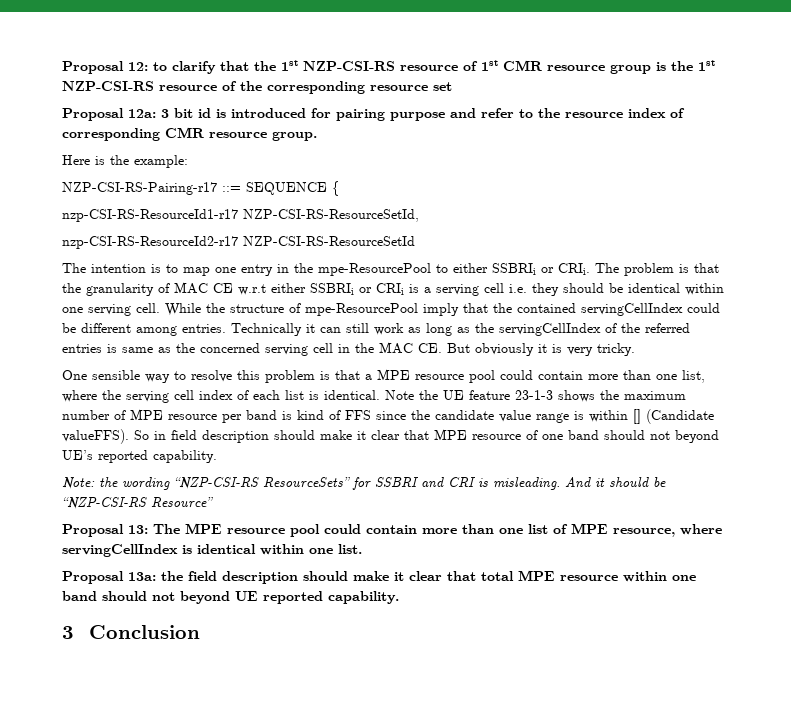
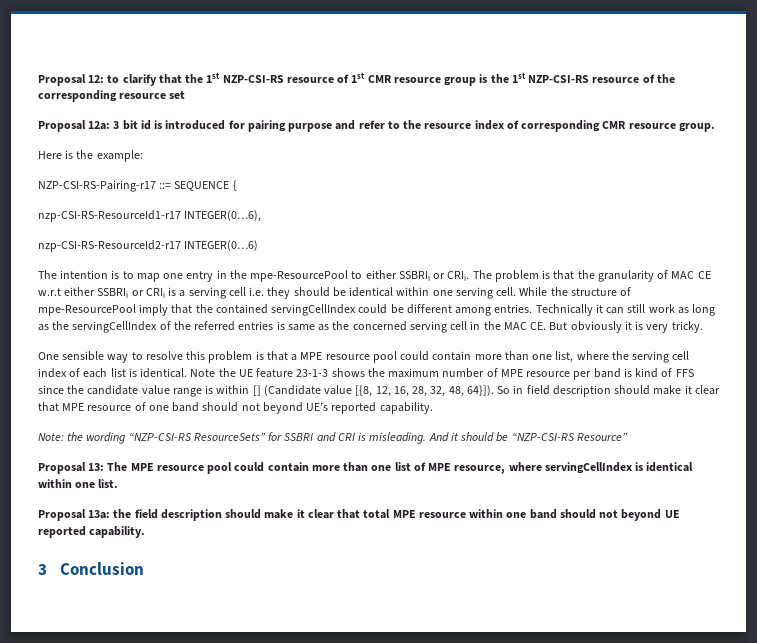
[243,209,419,222] NZP-CSI-RS-ResourceSetId, -> [184,210,262,222] INTEGER(0…6),
[243,236,415,246] NZP-CSI-RS-ResourceSetId -> [184,240,259,251] INTEGER(0…6)
[62,429,129,444] valueFFS). -> [324,385,494,397] value [{8, 12, 16, 28, 32, 48, 64}]).

